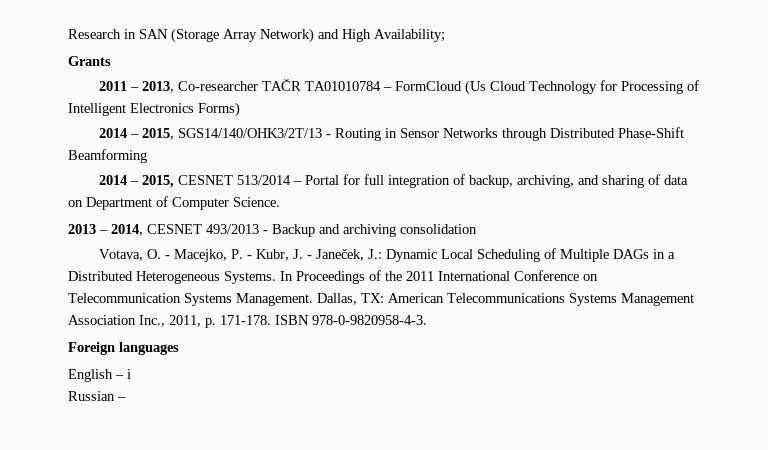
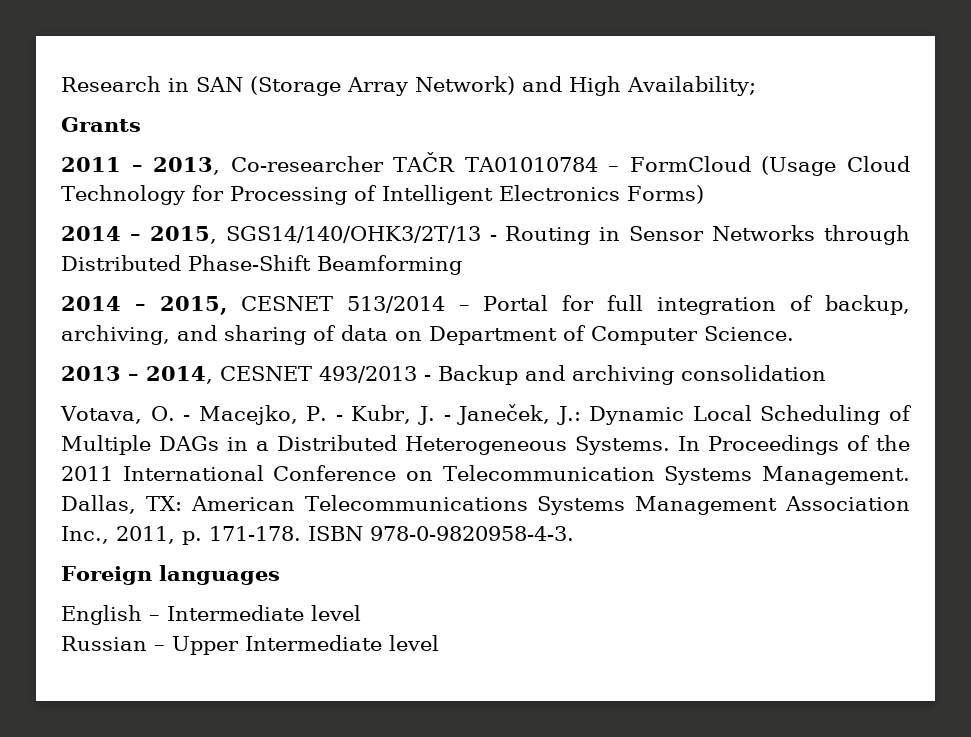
[464,80,486,95] (Us -> [761,156,837,176] (Usage
[127,369,131,379] i -> [167,605,361,621] Intermediate level
(126, 399) none -> [172,635,439,655] Upper Intermediate level

